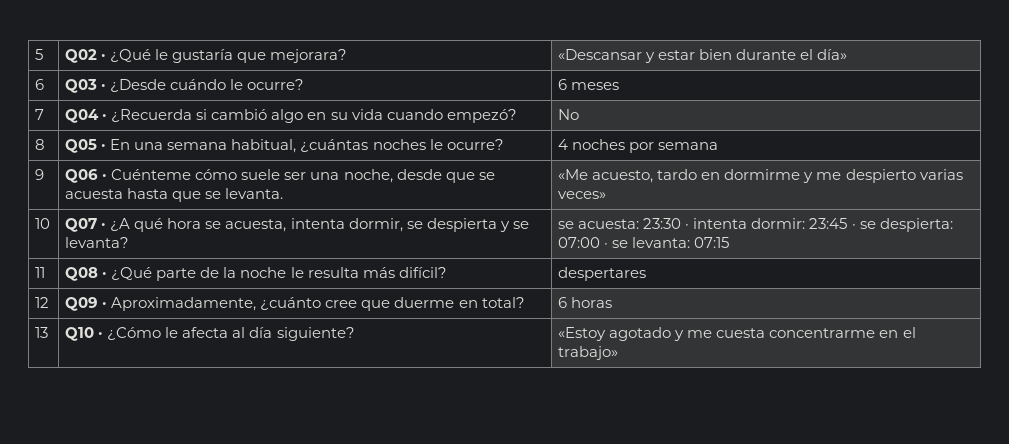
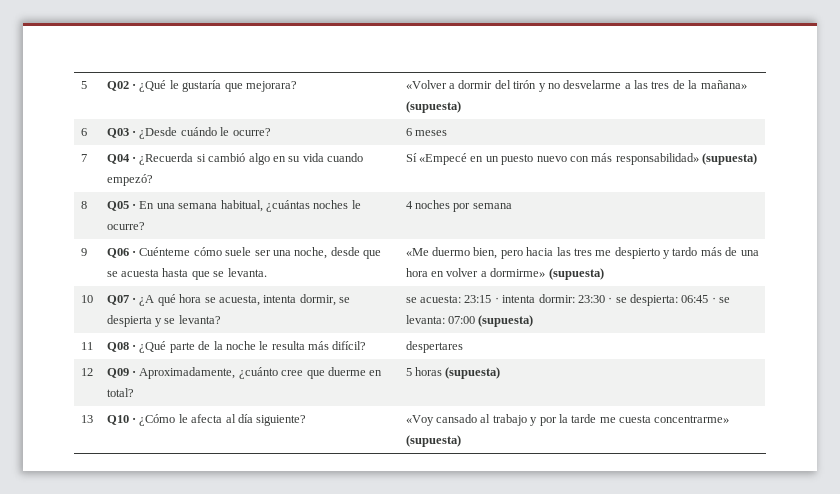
[558,49,848,63] «Descansar y estar bien durante el día» -> [405,80,747,92] [405,101,461,113] «Volver a dormir del tirón y no desvelarme a las tres de la mañana» (supuesta)
[558,109,580,120] No -> [405,153,758,165] Sí «Empecé en un puesto nuevo con más responsabilidad» (supuesta)
[592,169,963,183] [558,191,607,199] acuesto, tardo en dormirme y me despierto varias veces» -> [432,247,759,259] [405,268,604,280] duermo bien, pero hacia las tres me despierto y tardo más de una hora en volver a dormirme» (supuesta)
[643,218,682,229] 23:30 -> [464,295,492,303] 23:15
[809,218,848,229] 23:45 -> [577,295,605,303] 23:30
[558,237,601,248] 07:00 -> [681,295,709,303] 06:45
[694,237,730,248] 07:15 -> [448,315,534,327] 07:00 (supuesta)
[558,297,568,308] 6 -> [405,368,412,376] 5
(613, 302) none -> [445,367,501,379] (supuesta)
[558,327,916,341] [558,346,619,360] «Estoy agotado y me cuesta concentrarme en el trabajo» -> [405,414,730,426] [405,435,461,447] «Voy cansado al trabajo y por la tarde me cuesta concentrarme» (supuesta)

